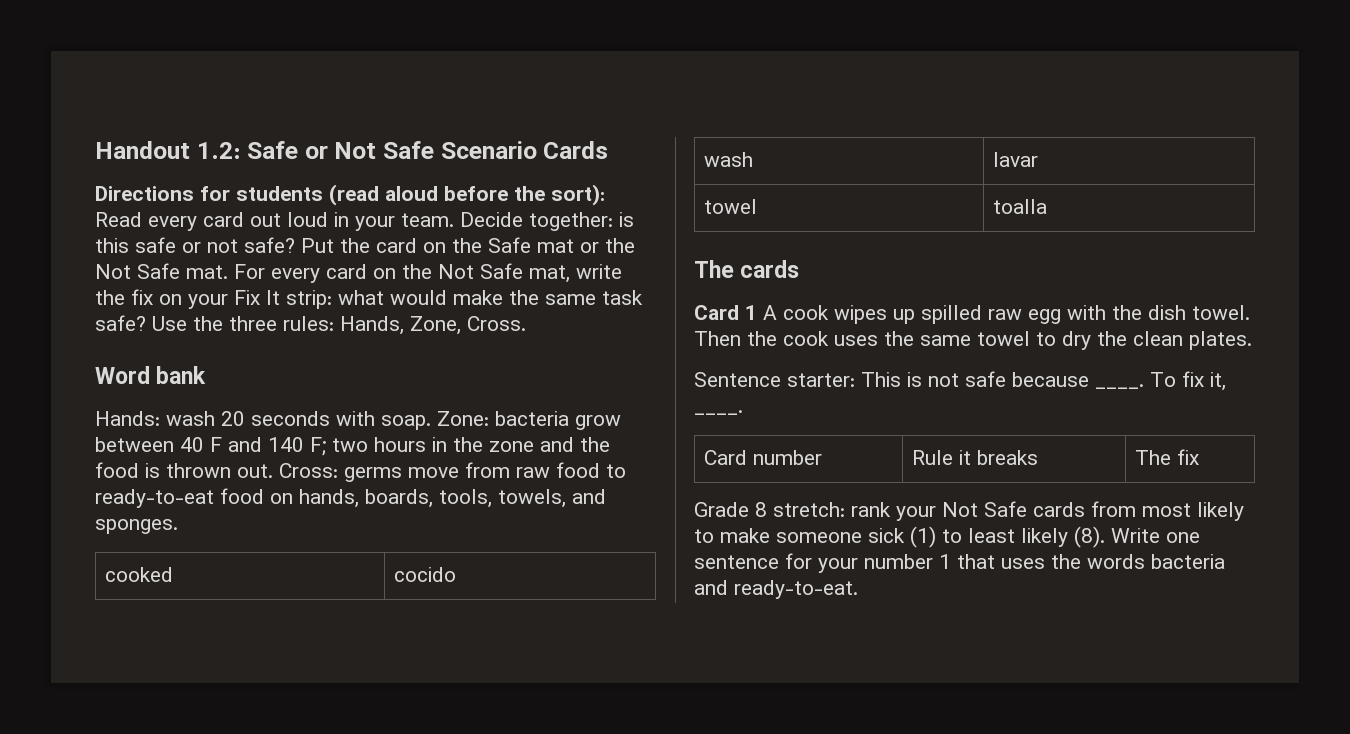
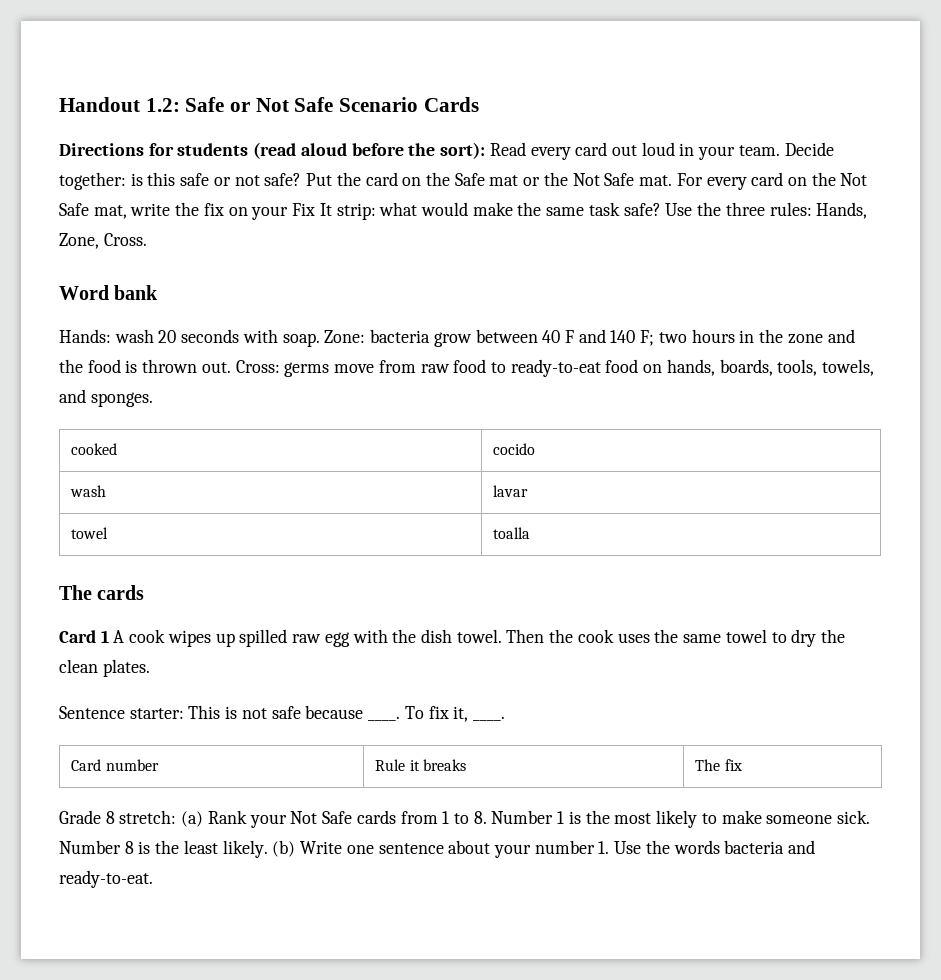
[851,502,891,517] rank -> [181,810,247,827] (a) Rank
(1136, 509) none -> [442,810,610,824] 1 to 8. Number 1 is the
[868,526,1105,548] sick (1) to least likely (8). -> [836,810,870,824] [59,840,296,858] sick. Number 8 is the least likely. (b)
[785,553,812,569] for -> [448,840,491,854] about
[939,554,1045,569] 1 that uses -> [598,841,642,854] 1. Use

